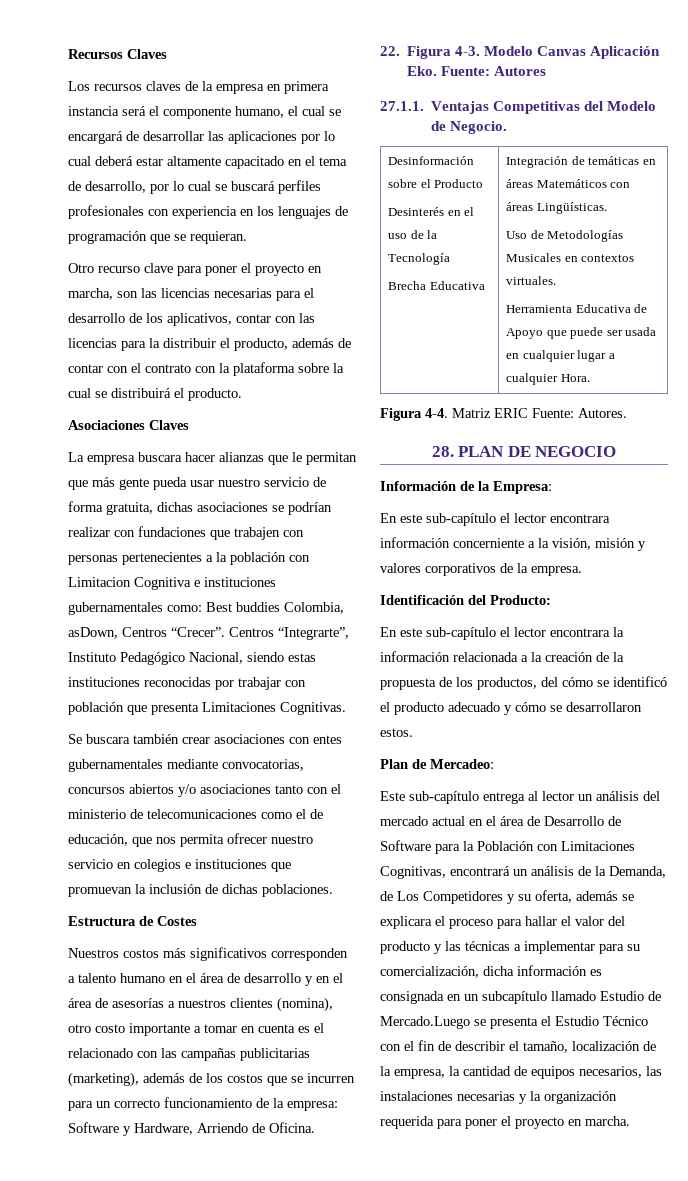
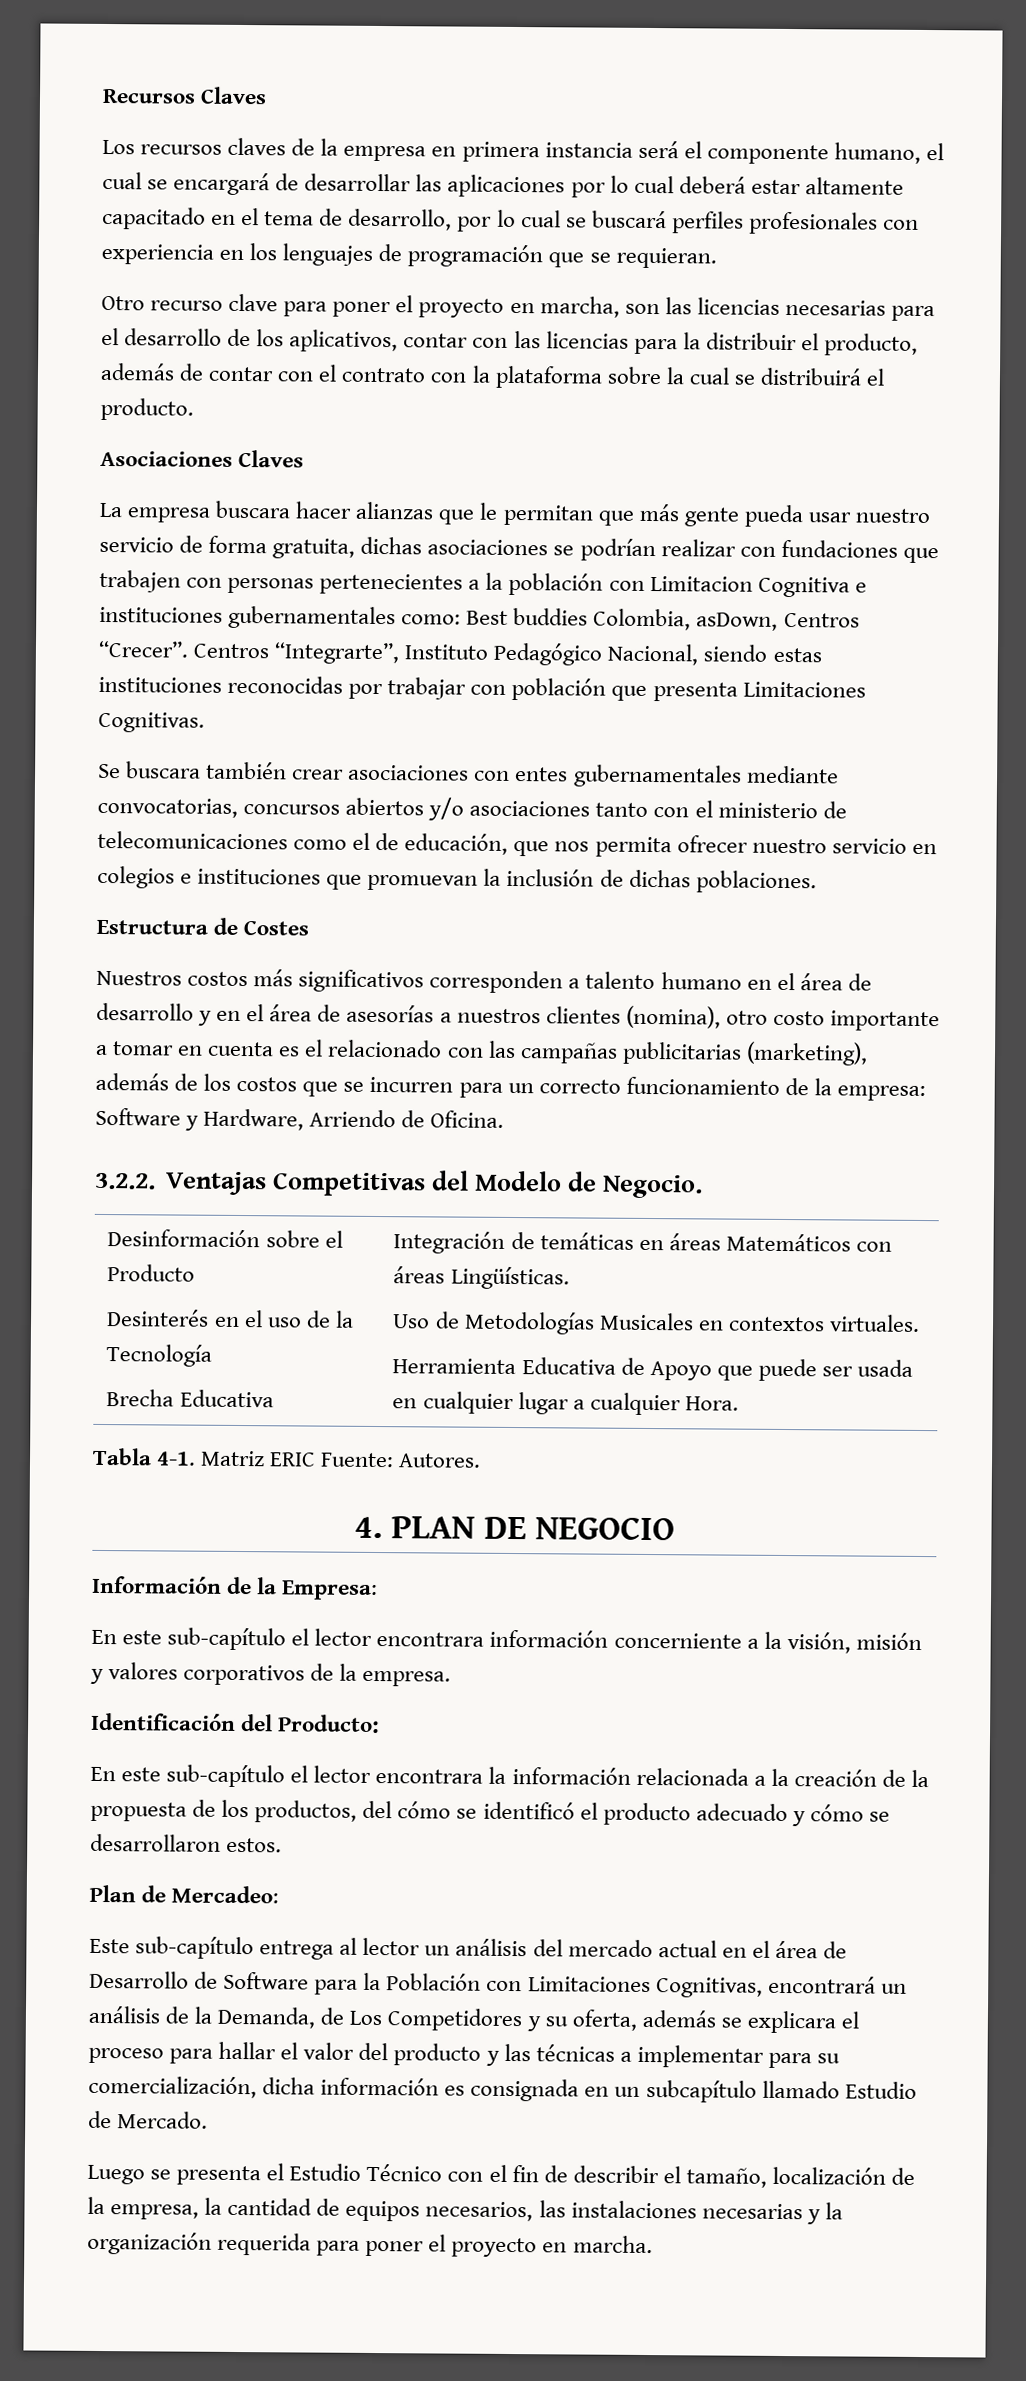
[380,46,661,59] [407,66,547,76] [380,101,424,111] 22. Figura 4-3. Modelo Canvas Aplicación Eko. Fuente: Autores // 27.1.1. -> [95,1172,156,1190] 3.2.2.
[380,408,448,421] Figura 4-4. -> [92,1447,197,1466] Tabla 4-1.
[431,446,454,457] 28. -> [353,1516,383,1539] 4.
[380,1016,470,1029] Mercado.Luego -> [117,2111,209,2129] [87,2164,145,2185] Mercado. // Luego

